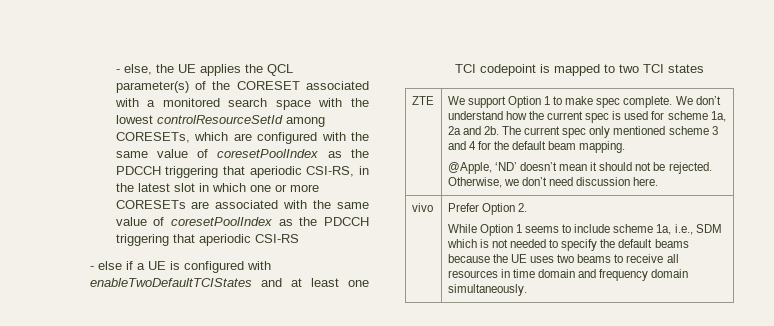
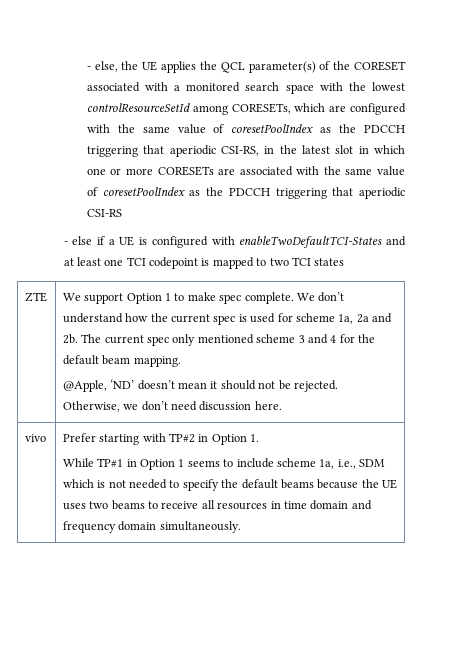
[90,278,253,287] enableTwoDefaultTCIStates -> [239,236,383,248] enableTwoDefaultTCI-States
[481,203,527,215] Option 2. -> [99,433,260,445] starting with TP#2 in Option 1.
(477, 228) none -> [97,458,137,467] TP#1 in

